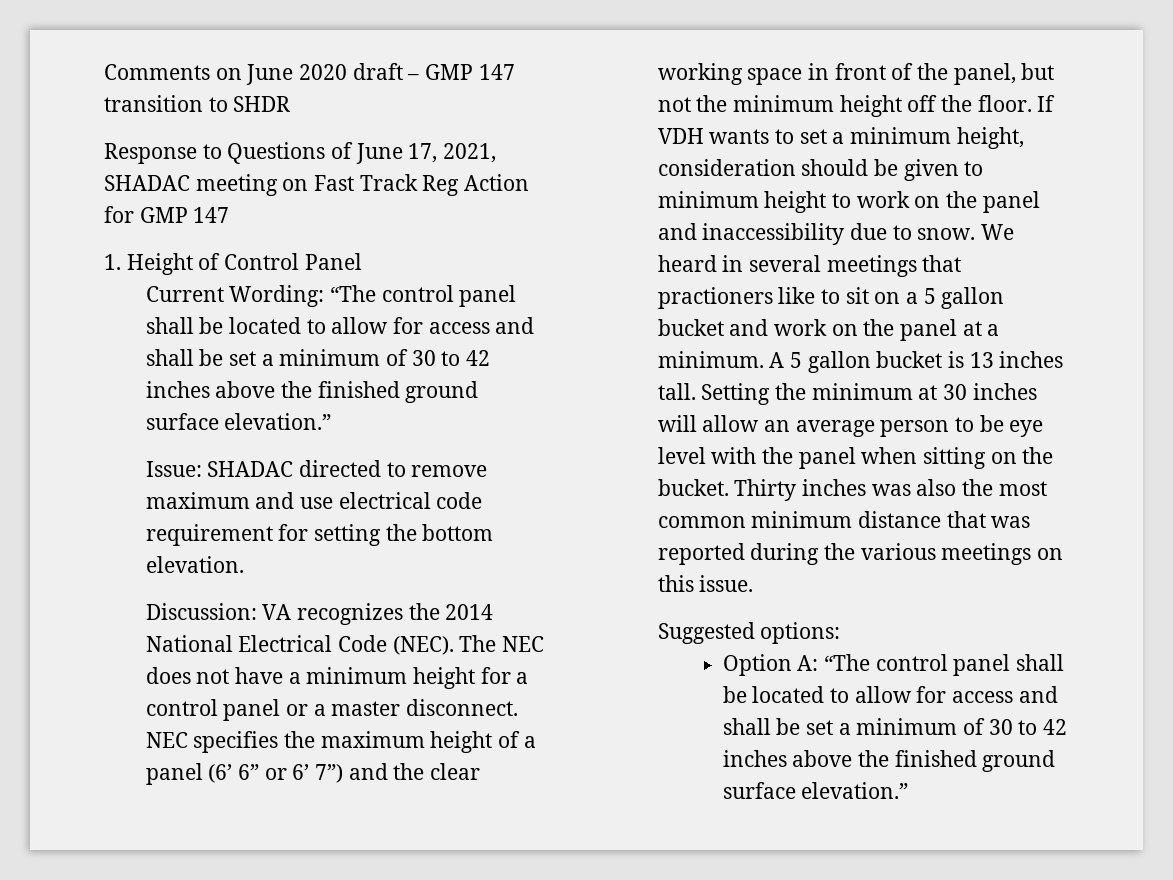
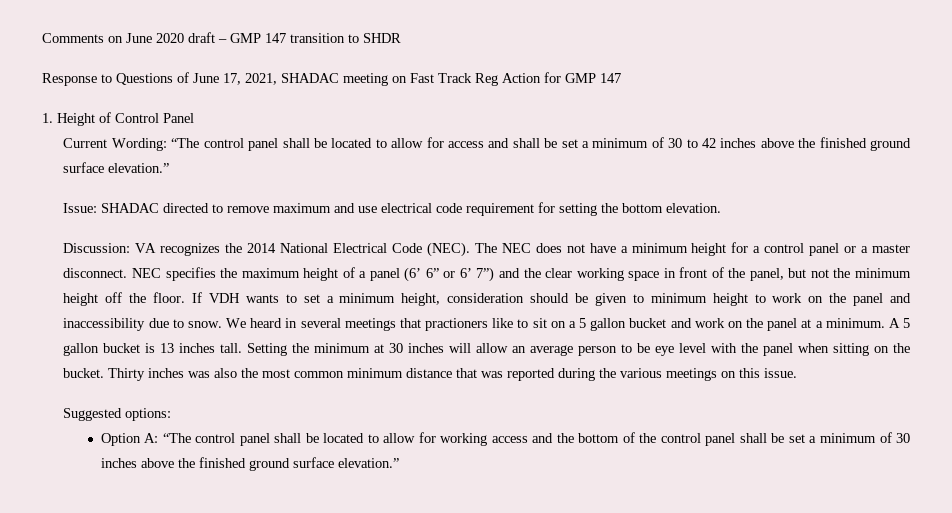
[952,686,1058,703] [722,718,1068,735] access and shall be set a minimum of 30 to 42 -> [440,432,910,446] working access and the bottom of the control panel shall be set a minimum of 30

